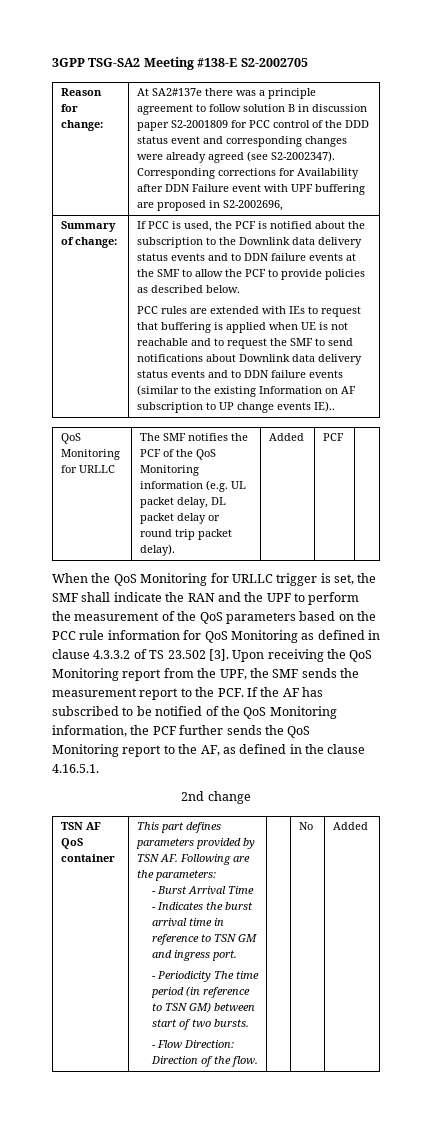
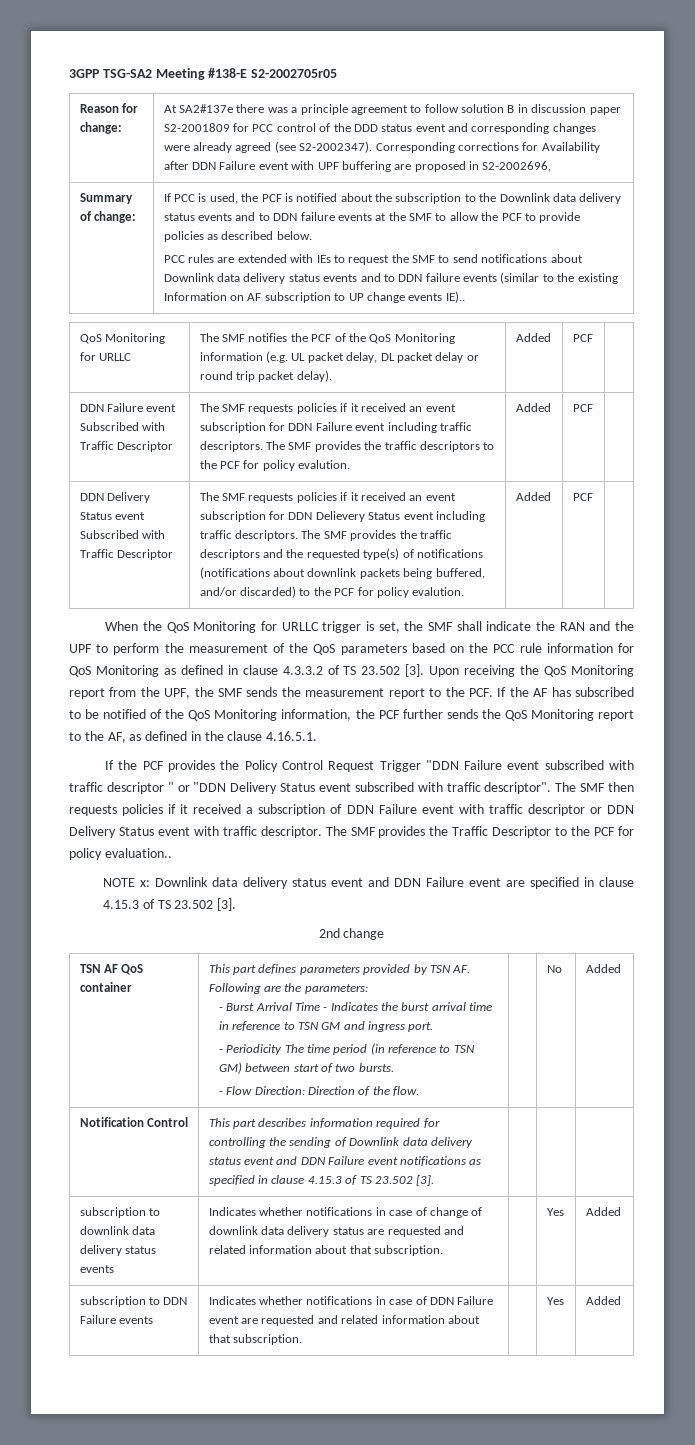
[240,58,308,67] S2-2002705 -> [251,69,338,78] S2-2002705r05
[137,322,349,333] [137,338,268,349] that buffering is applied when UE is not reachable and to request -> (390, 260) none
(345, 437) none -> [79,403,177,412] [79,422,166,431] [79,441,174,452] [199,403,456,414] [199,422,472,433] [199,441,495,452] [199,460,351,471] [515,403,551,412] [572,404,593,412] [79,492,151,503] [79,512,146,520] [79,530,166,539] [79,549,174,560] [199,492,456,503] [199,511,485,522] [199,530,452,541] [199,548,483,560] [199,567,485,579] [199,586,465,598] [515,492,551,501] [572,493,593,501] // DDN Failure event Subscribed with Traffic Descriptor | The SMF requests policies if it received an event subscription for DDN Failure event including traffic descriptors. The SMF provides the traffic descriptors to the PCF for policy evalution. | Added | PCF | // DDN Delivery Status event Subscribed with Traffic Descriptor | The SMF requests policies if it received an event subscription for DDN Delievery Status event including traffic descriptors. The SMF provides the traffic descriptors and the requested type(s) of notifications (notifications about downlink packets being buffered, and/or discarded) to the PCF for policy evalution. | Added | PCF |
(99, 768) none -> [105,760,635,772] [69,782,634,794] [69,804,634,816] [69,826,634,838] [69,848,172,860] [103,877,634,889] [103,898,237,911] // If the PCF provides the Policy Control Request Trigger "DDN Failure event subscribed with traffic descriptor " or "DDN Delivery Status event subscribed with traffic descriptor". The SMF then requests policies if it received a subscription of DDN Failure event with traffic descriptor or DDN Delivery Status event with traffic descriptor. The SMF provides the Traffic Descriptor to the PCF for policy evaluation.. // NOTE x: Downlink data delivery status event and DDN Failure event are specified in clause 4.15.3 of TS 23.502 [3].
(369, 826) none -> [79,1117,189,1127] [208,1118,440,1129] [208,1137,473,1148] [208,1156,482,1166] [208,1175,435,1186] [79,1207,161,1218] [79,1226,156,1235] [79,1245,157,1256] [79,1265,114,1273] [208,1207,483,1218] [208,1226,464,1237] [208,1245,444,1256] [546,1208,564,1216] [585,1207,621,1216] [79,1296,188,1307] [79,1315,154,1324] [208,1296,494,1305] [208,1315,480,1326] [208,1334,303,1345] [546,1297,564,1305] [585,1296,621,1305] // Notification Control | This part describes information required for controlling the sending of Downlink data delivery status event and DDN Failure event notifications as specified in clause 4.15.3 of TS 23.502 [3]. | | | // subscription to downlink data delivery status events | Indicates whether notifications in case of change of downlink data delivery status are requested and related information about that subscription. | | Yes | Added // subscription to DDN Failure events | Indicates whether notifications in case of DDN Failure event are requested and related information about that subscription. | | Yes | Added

